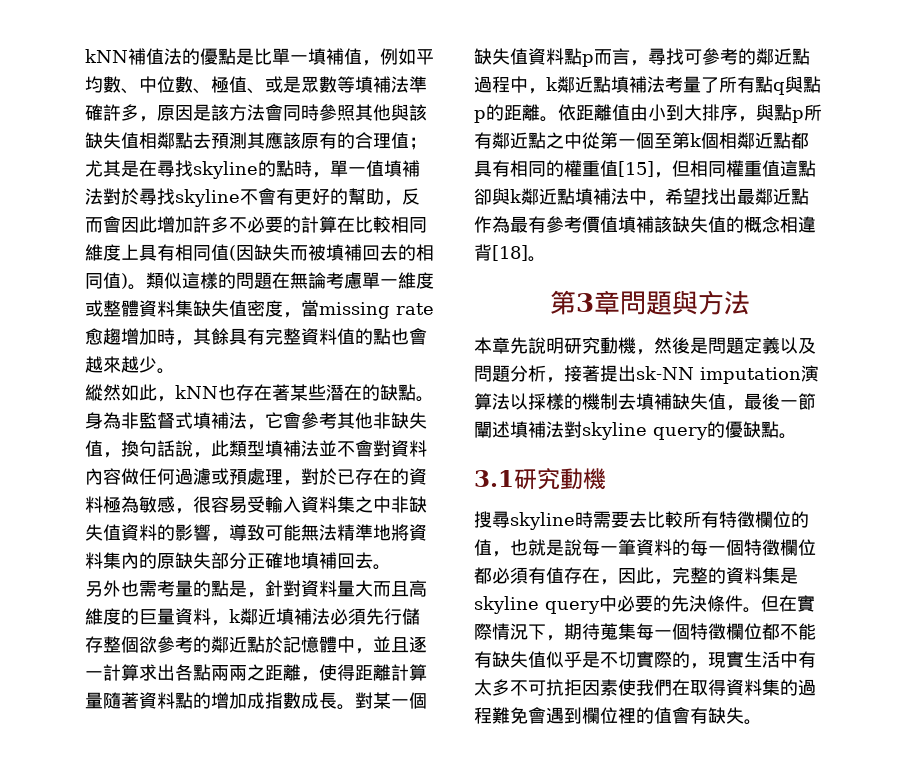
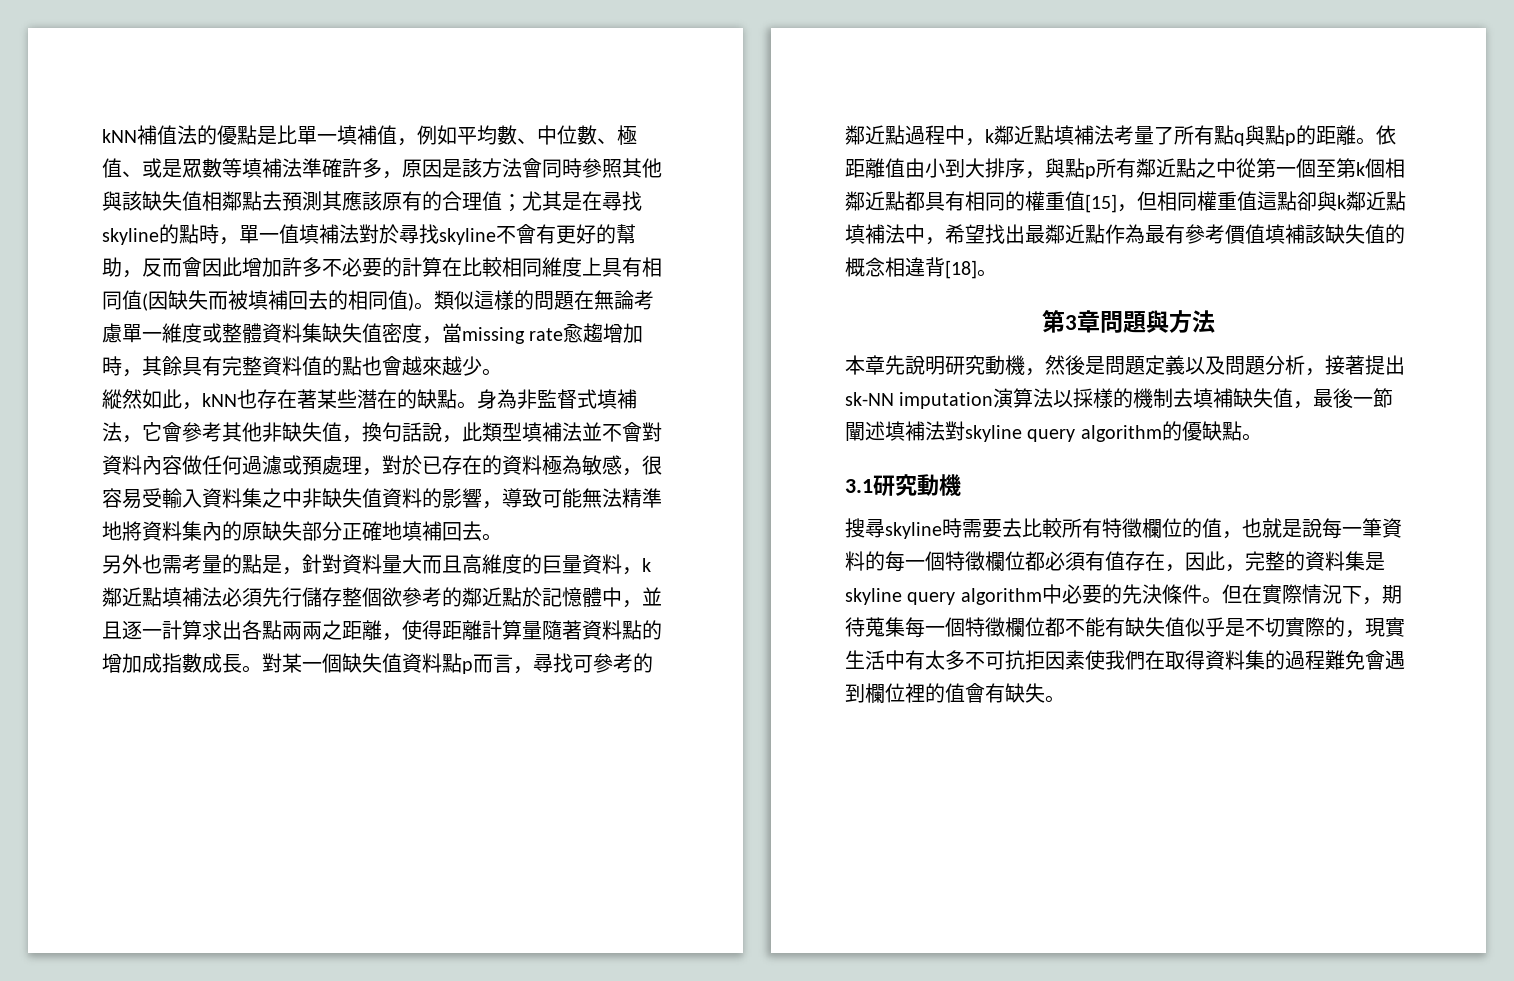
(276, 616) none -> [142,587,162,607] 點
(708, 433) none -> [1080,425,1162,442] algorithm
(600, 607) none -> [960,588,1042,605] algorithm

